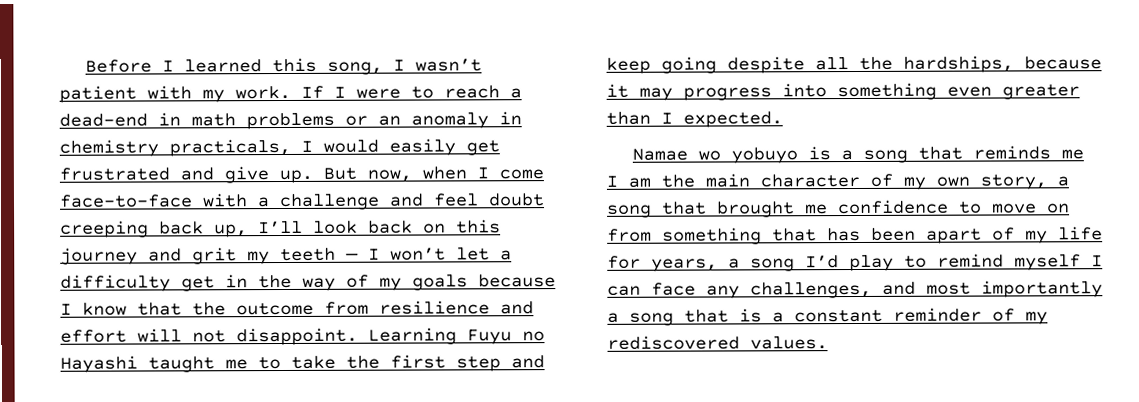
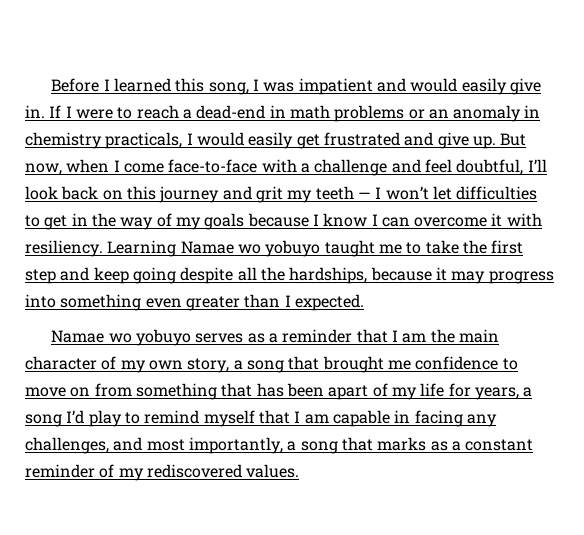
[415,58,483,72] [59,85,291,103] wasn’t patient with my work. -> [263,78,541,95] [25,105,45,118] was impatient and would easily give in.
[488,193,545,207] [60,220,248,238] doubt creeping back up, -> [456,159,524,175] doubtful,
[500,250,512,261] [60,274,171,292] a difficulty -> [456,186,538,200] [25,215,40,227] difficulties to
[137,300,534,316] [60,327,545,346] [60,355,138,373] that the outcome from resilience and effort will not disappoint. Learning Fuyu no Hayashi -> [371,213,542,227] [25,240,321,257] I can overcome it with resiliency. Learning Namae wo yobuyo
[808,145,1085,163] is a song that reminds me -> [195,329,388,343] serves as a reminder that
[1091,255,1103,267] [607,282,696,296] I can face -> [258,410,463,427] that I am capable in facing
[981,280,1103,298] [607,308,762,326] importantly a song that is -> [188,437,448,454] importantly, a song that marks as

